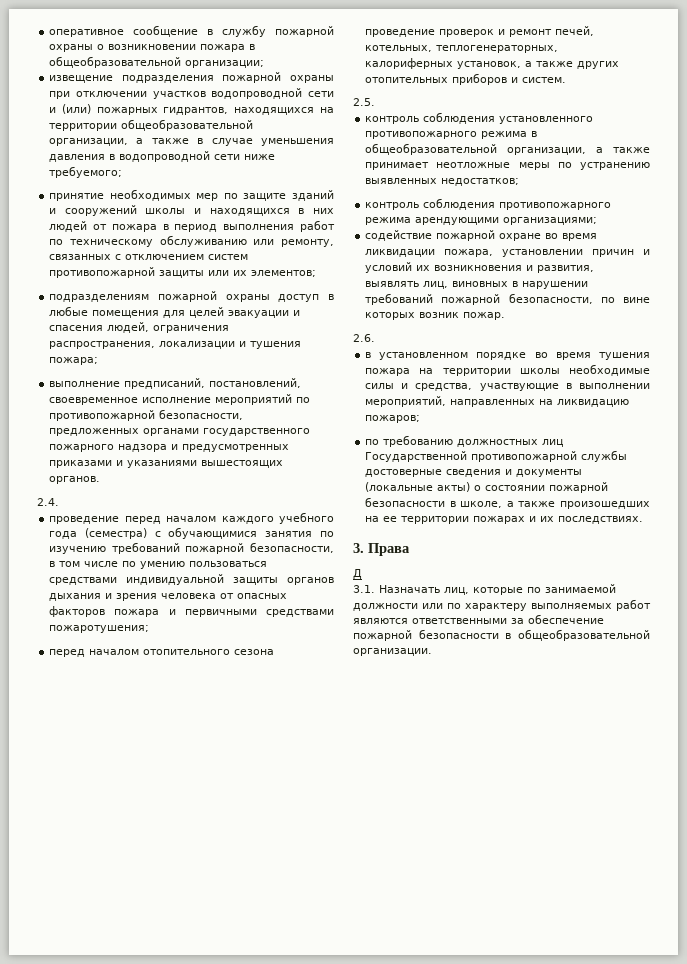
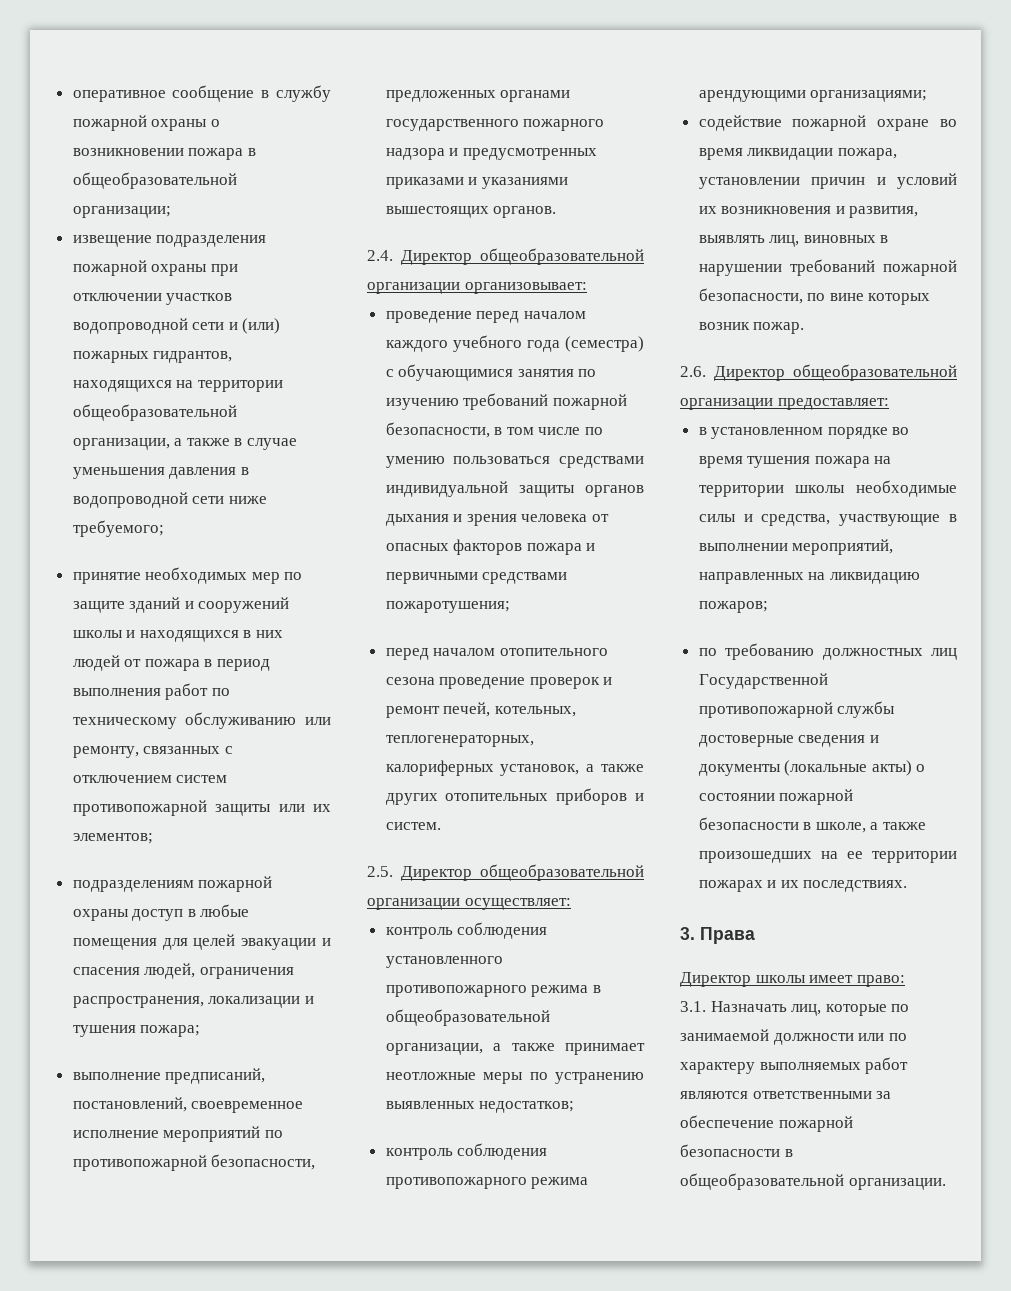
(59, 502) none -> [401,248,644,265] [367,282,587,294] Директор общеобразовательной организации организовывает:
(375, 102) none -> [401,864,644,881] [367,898,571,910] Директор общеобразовательной организации осуществляет:
(375, 338) none -> [714,364,957,381] [680,398,889,410] Директор общеобразовательной организации предоставляет:
[353,569,362,579] Д -> [680,972,905,987] Директор школы имеет право:

